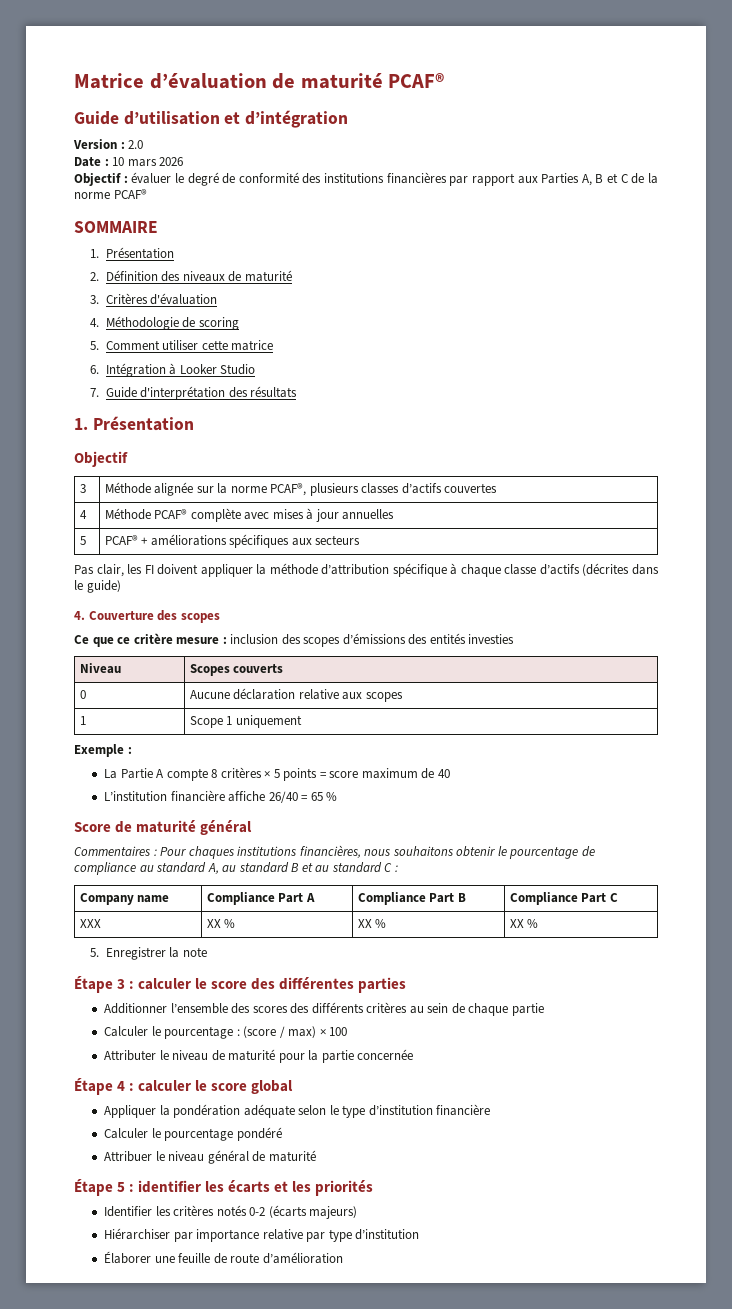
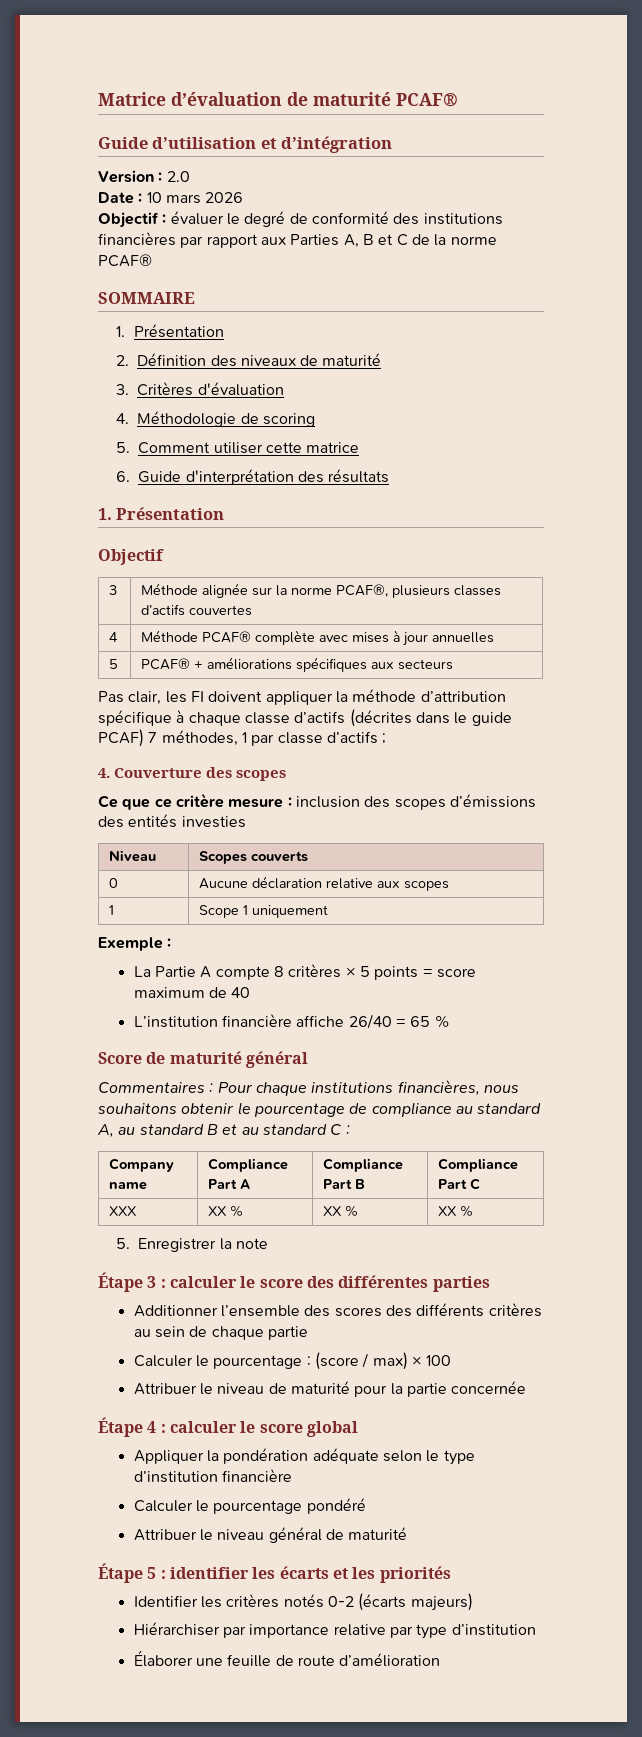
[105,363,256,377] [89,388,99,397] Intégration à Looker Studio // 7. -> (131, 476) none
[86,580,121,593] guide) -> [471,712,512,726] [98,729,387,747] guide PCAF) 7 méthodes, 1 par classe d’actifs ;
[188,846,234,859] chaques -> [255,1082,307,1096] chaque
[104,1050,157,1061] Attributer -> [133,1383,197,1395] Attribuer

